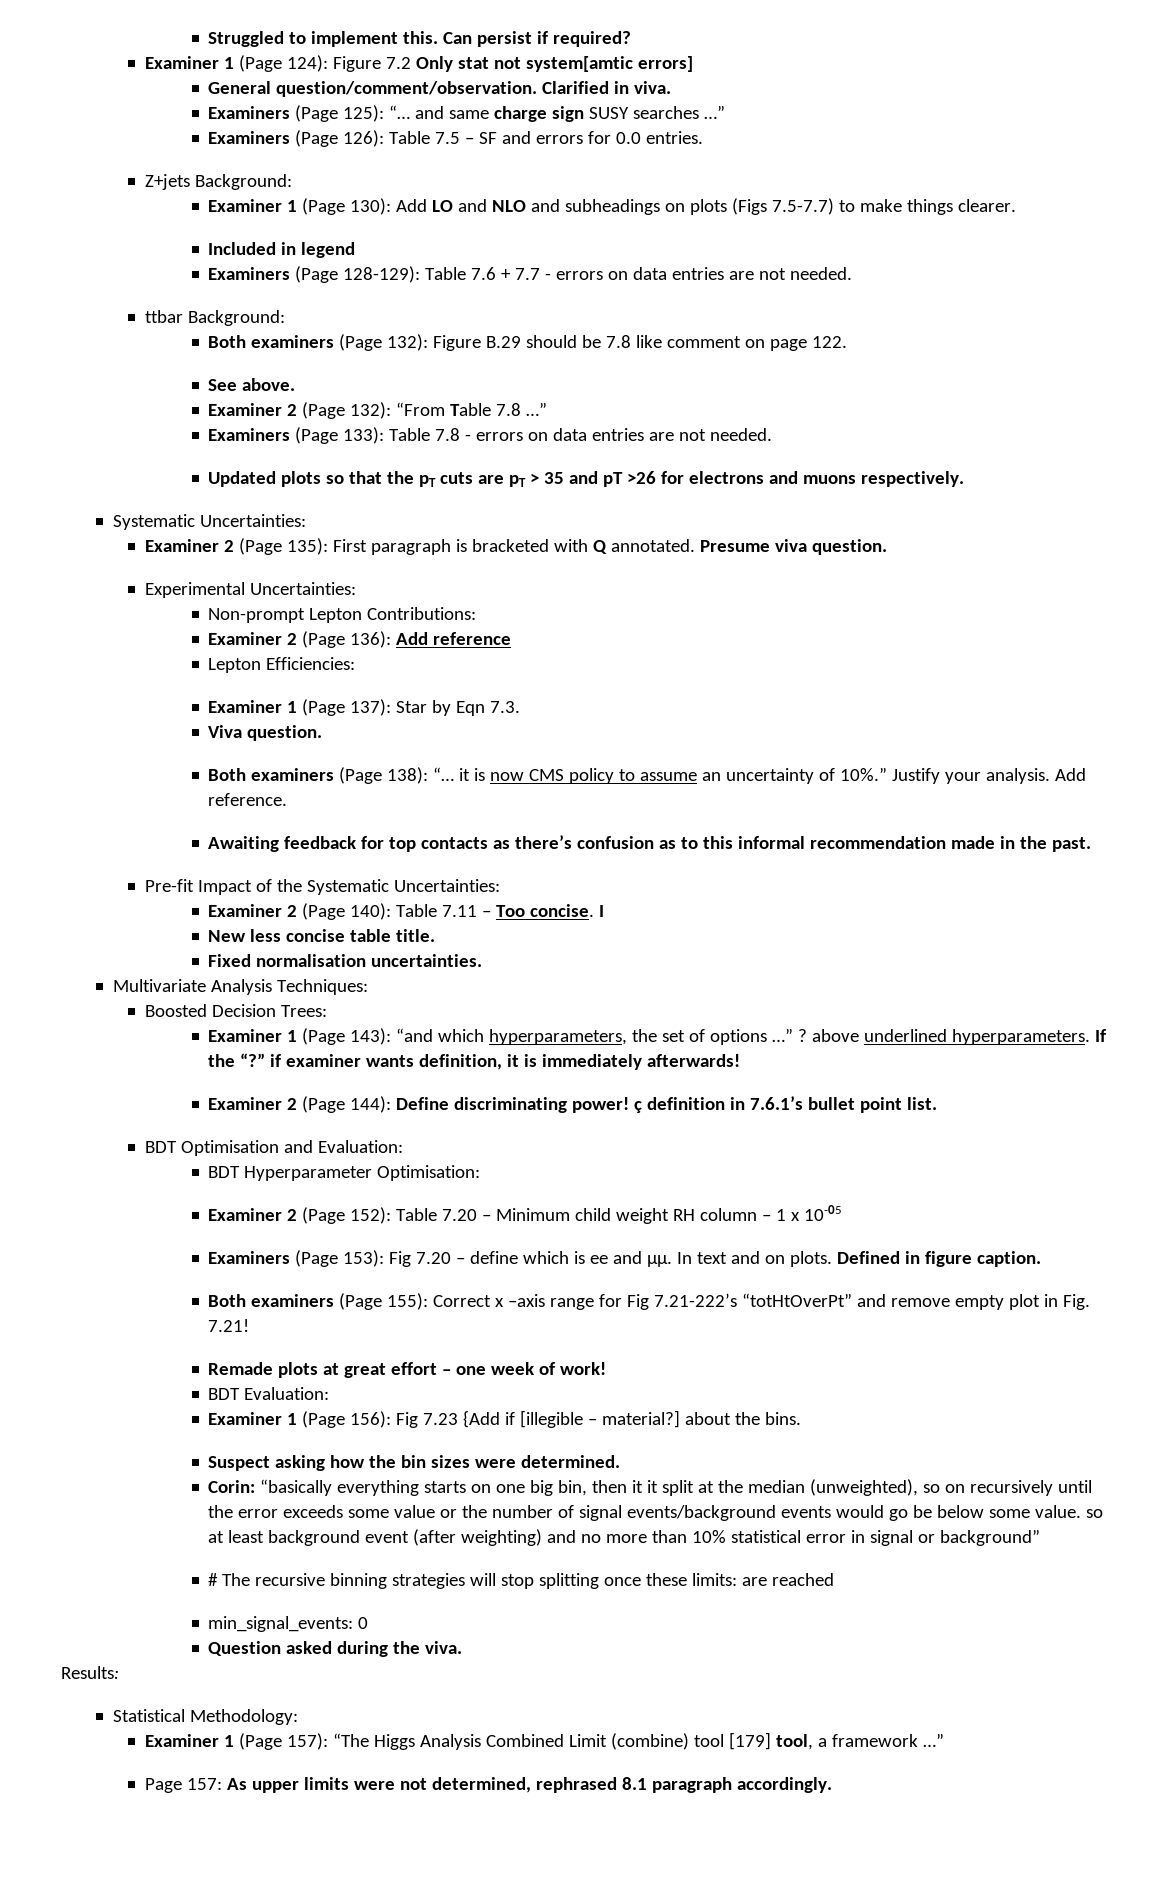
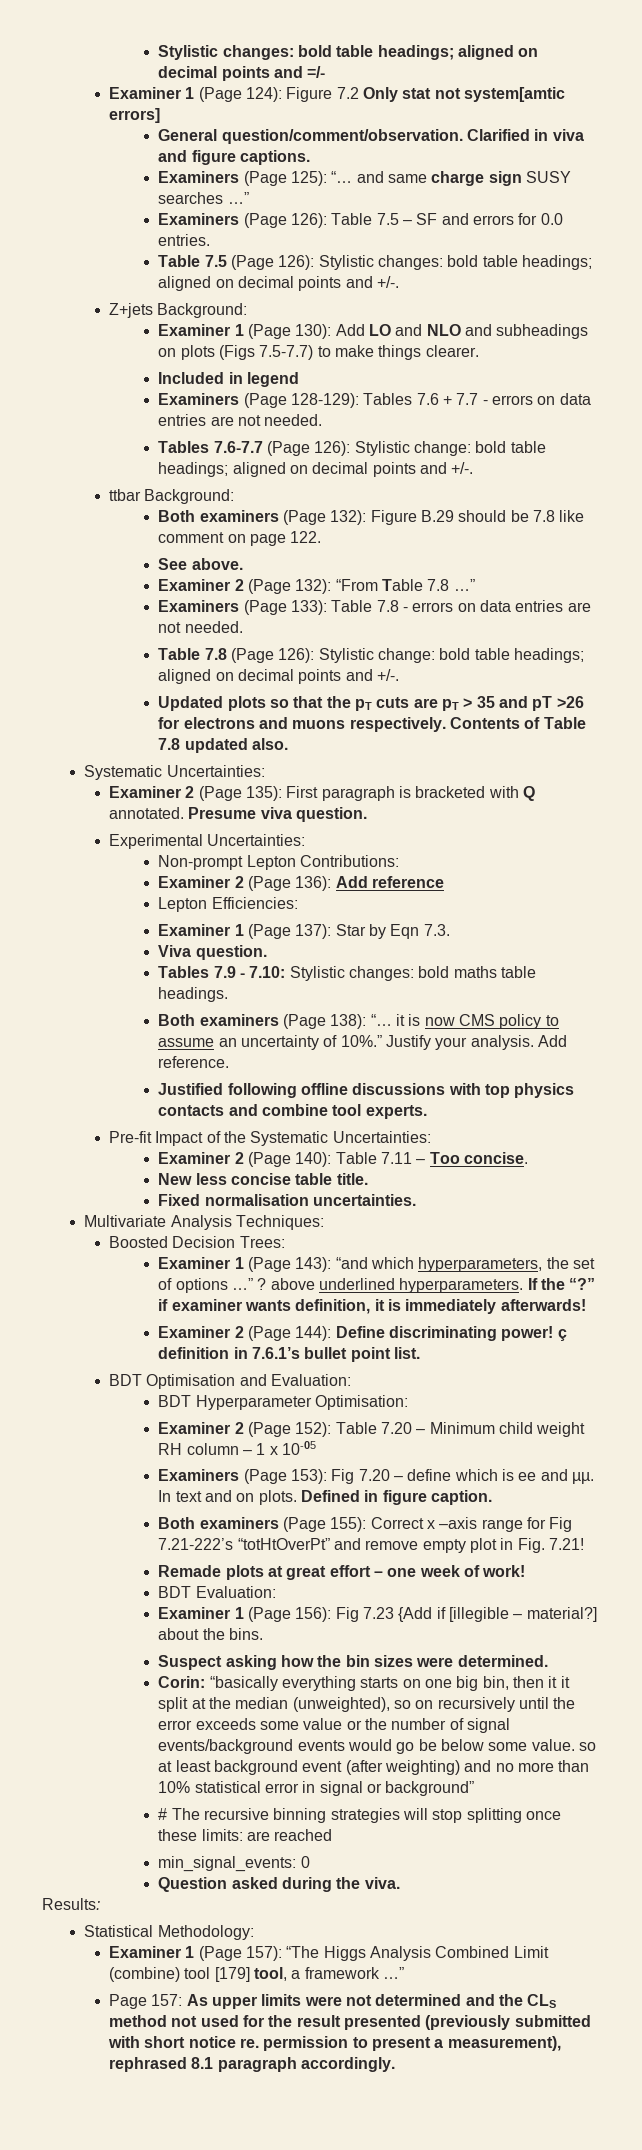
[208,31,632,47] Struggled to implement this. Can persist if required? -> [158,45,539,60] [158,66,326,81] Stylistic changes: bold table headings; aligned on decimal points and =/-
[634,81,672,94] viva. -> [552,129,584,141] [158,150,311,165] viva and figure captions.
(704, 137) none -> [158,255,593,270] [158,276,400,291] // Table 7.5 (Page 126): Stylistic changes: bold table headings; aligned on decimal points and +/-.
[425,267,467,280] Table -> [363,393,413,405] Tables
(853, 273) none -> [158,441,546,456] [158,462,474,477] // Tables 7.6-7.7 (Page 126): Stylistic change: bold table headings; aligned on decimal points and +/-.
(773, 434) none -> [158,648,585,663] [158,669,400,684] // Table 7.8 (Page 126): Stylistic change: bold table headings; aligned on decimal points and +/-.
(965, 479) none -> [450,717,586,729] [158,738,289,753] Contents of Table 7.8 updated also.
(323, 733) none -> [158,966,537,981] [158,987,229,1002] // Tables 7.9 - 7.10: Stylistic changes: bold maths table headings.
[208,835,1092,852] Awaiting feedback for top contacts as there’s confusion as to this informal recommendation made in the past. -> [158,1083,575,1098] [158,1104,427,1119] Justified following offline discussions with top physics contacts and combine tool experts.
[599,905,605,917] I -> (529, 1158) none
[431,1777,531,1793] determined, -> [375,1994,557,2008] [109,2015,591,2030] [108,2036,561,2051] determined and the CLS method not used for the result presented (previously submitted with short notice re. permission to present a measurement),

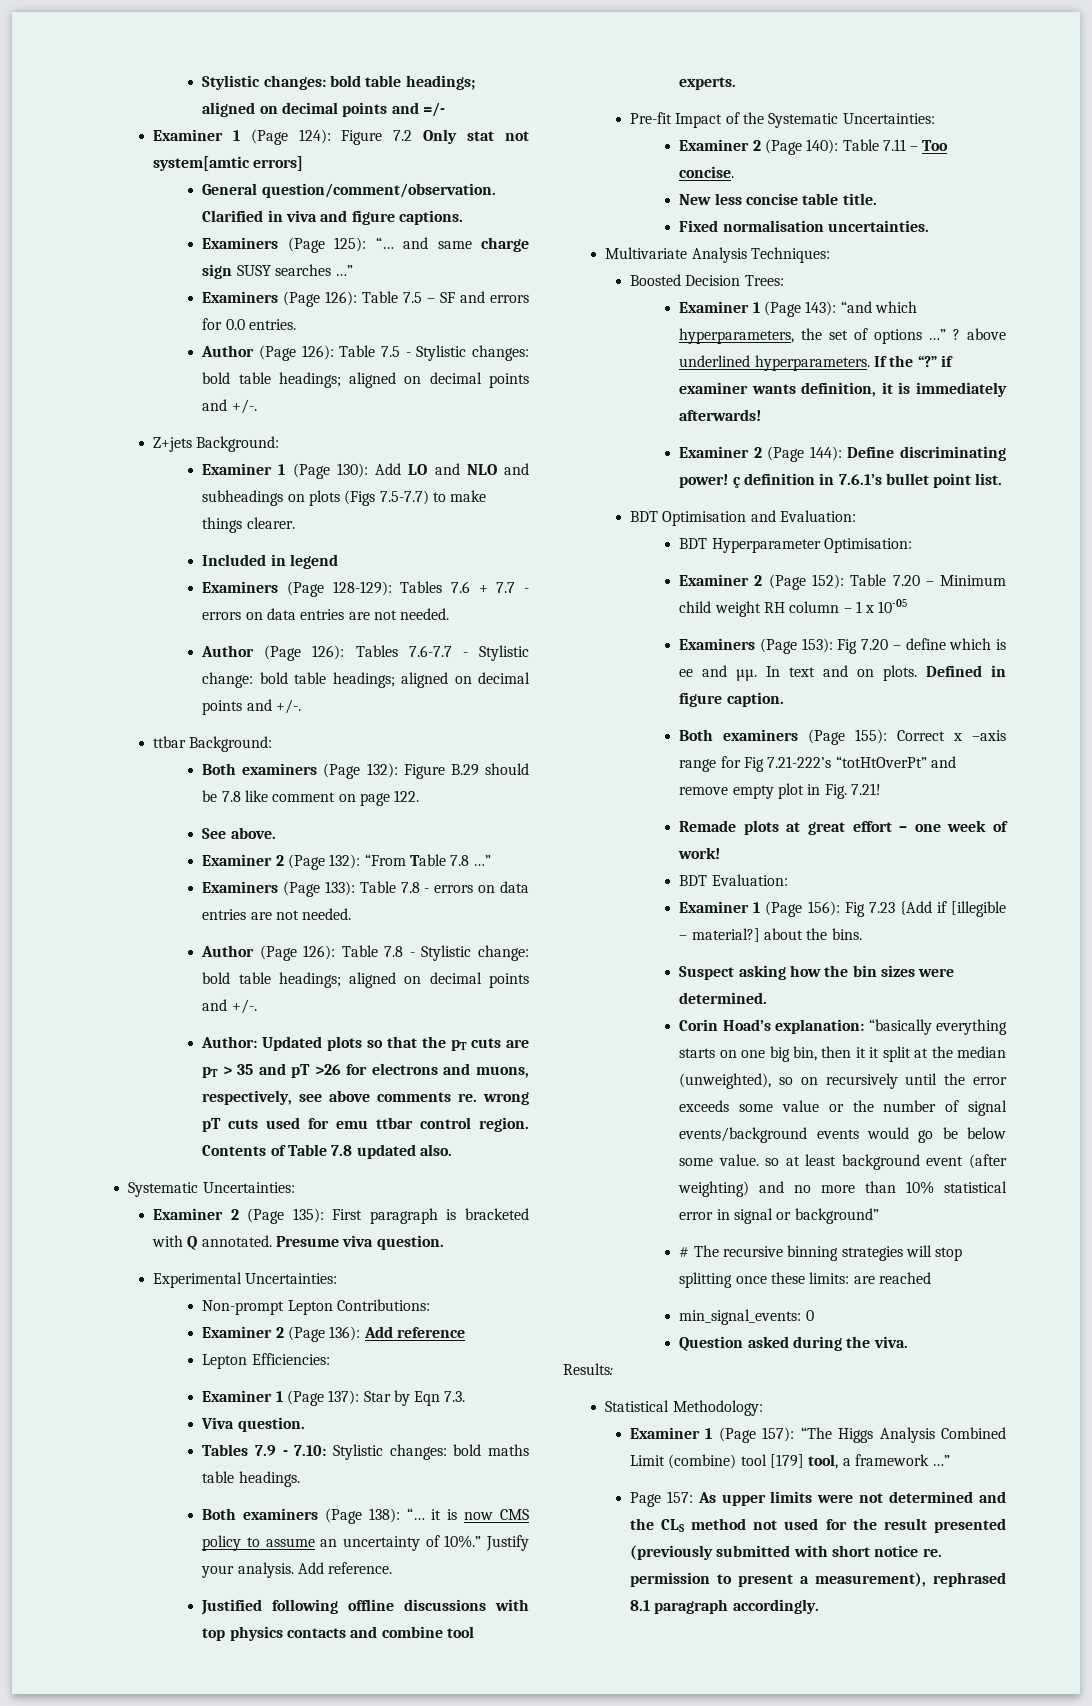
[158,255,315,270] Table 7.5 (Page 126): -> [201,345,411,361] Author (Page 126): Table 7.5 -
[158,441,351,456] Tables 7.6-7.7 (Page 126): -> [201,645,468,661] Author (Page 126): Tables 7.6-7.7 -
[158,648,315,663] Table 7.8 (Page 126): -> [201,945,415,961] Author (Page 126): Table 7.8 -
(400, 675) none -> [201,1036,258,1048] Author:
[292,717,446,732] muons respectively. -> [476,1066,529,1078] [202,1090,529,1105] [202,1117,529,1132] muons, respectively, see above comments re. wrong pT cuts used for emu ttbar control region.
[158,1676,206,1688] Corin: -> [679,1019,865,1034] Corin Hoad’s explanation:

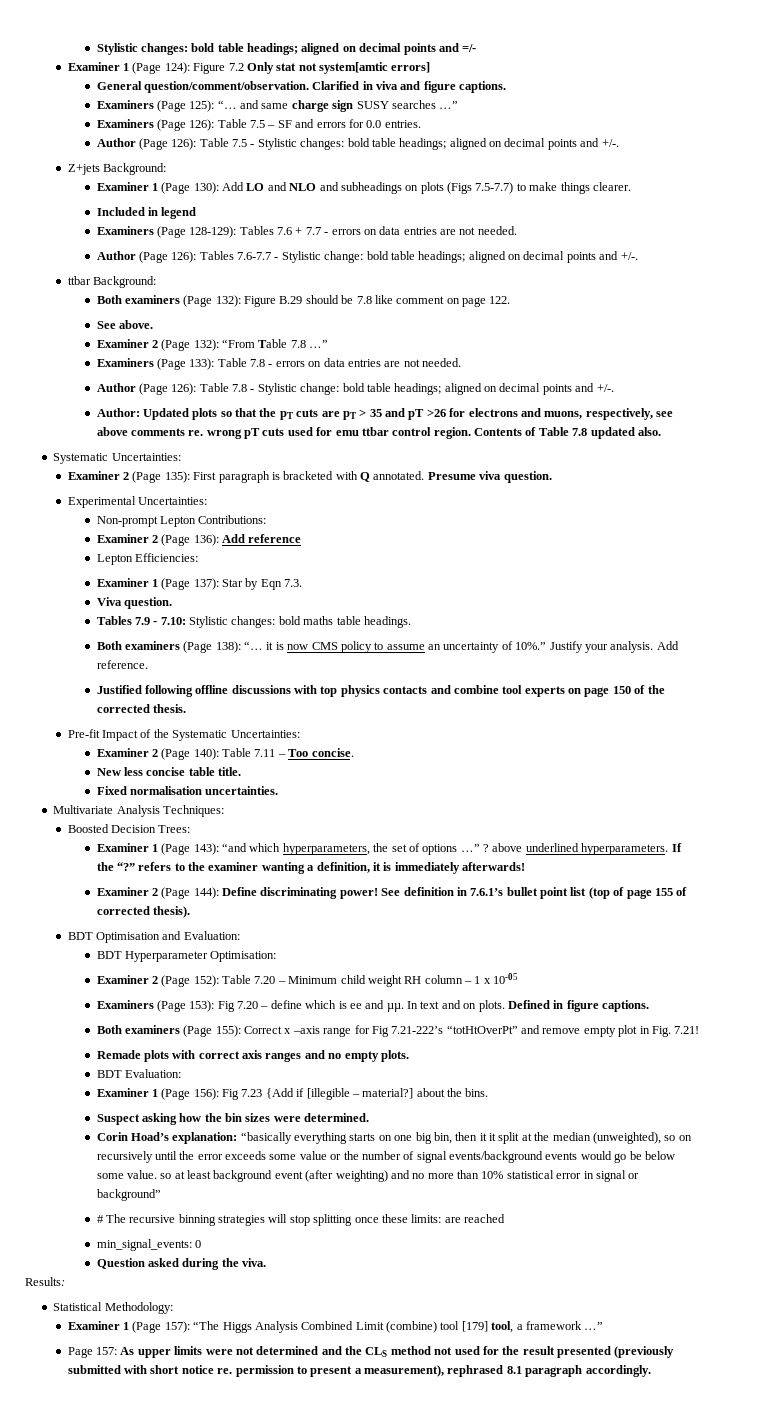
[679,77,737,90] experts. -> [524,685,665,697] [96,704,186,713] experts on page 150 of the corrected thesis.
[940,355,953,367] [679,382,796,394] if examiner wants -> [138,862,315,874] refers to the examiner wanting a
[732,477,741,488] ç -> [381,888,401,896] See
[975,473,1003,485] list. -> [570,887,688,899] [96,906,190,918] list (top of page 155 of corrected thesis).
[726,692,784,707] caption. -> [601,1000,649,1012] captions.
[786,820,1008,835] [678,847,721,859] at great effort – one week of work! -> [172,1050,409,1062] with correct axis ranges and no empty plots.

